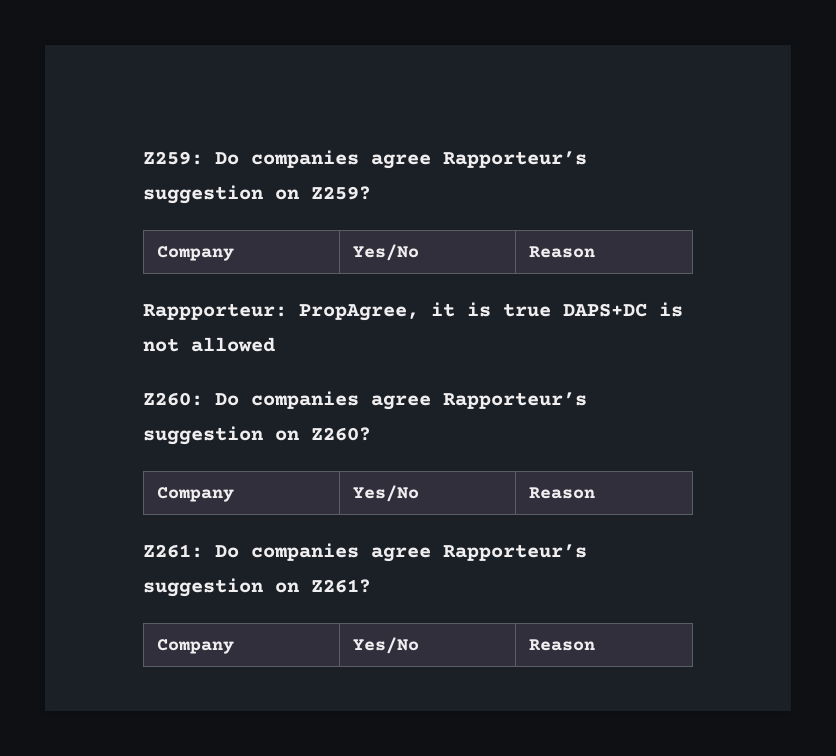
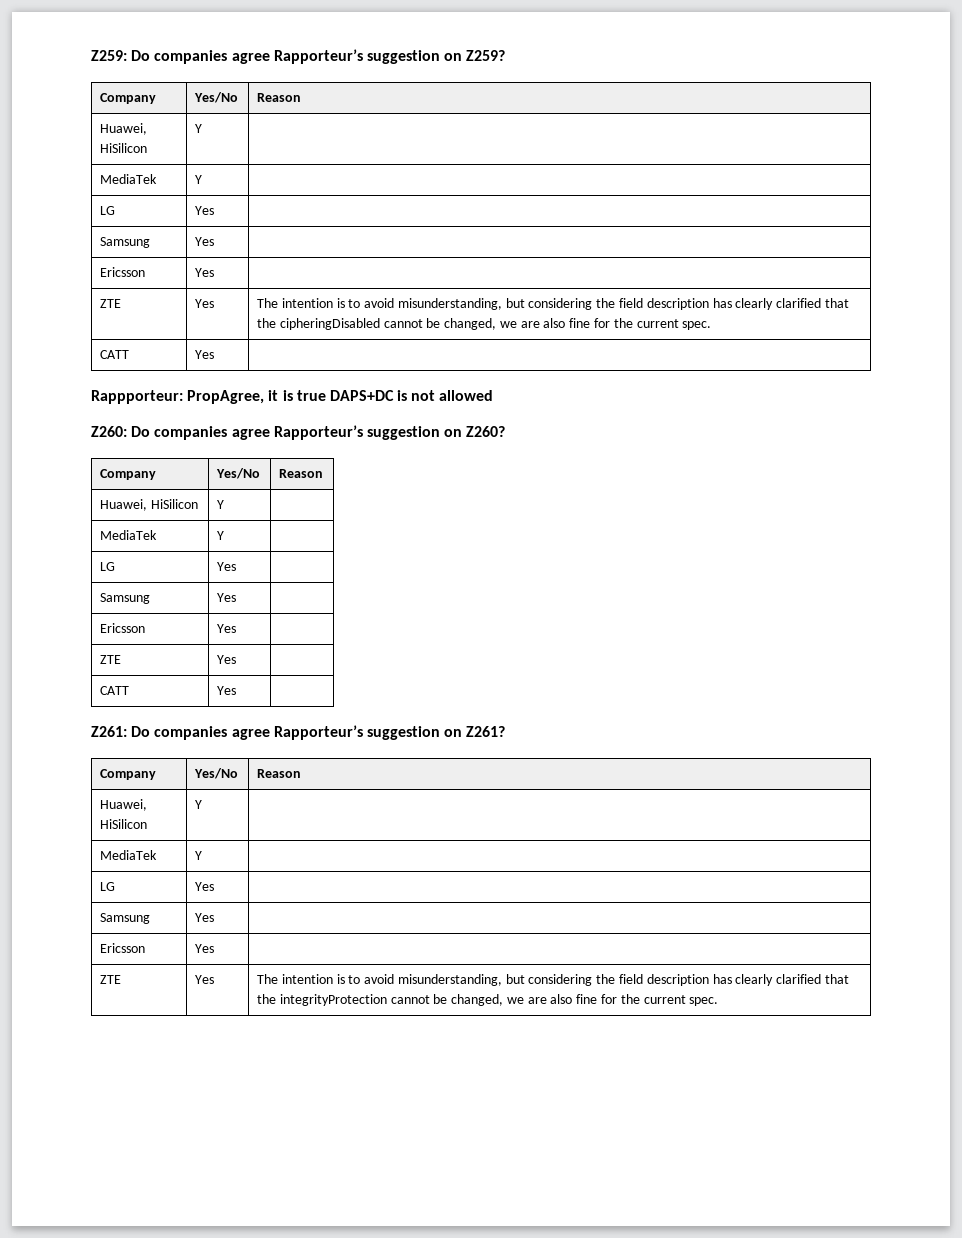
(595, 252) none -> [100,123,148,135] [100,143,148,153] [195,124,203,133] [100,174,158,184] [195,175,203,184] [100,206,116,215] [195,206,215,215] [100,237,151,248] [195,237,215,246] [100,267,146,277] [195,268,215,277] [100,299,122,308] [195,299,215,308] [257,298,849,310] [257,318,712,330] [100,350,130,359] [195,350,215,359] // Huawei, HiSilicon | Y | // MediaTek | Y | // LG | Yes | // Samsung | Yes | // Ericsson | Yes | // ZTE | Yes | The intention is to avoid misunderstanding, but considering the field description has clearly clarified that the cipheringDisabled cannot be changed, we are also fine for the current spec. // CATT | Yes |
(595, 493) none -> [100,499,198,511] [217,500,225,509] [100,530,158,540] [217,531,225,540] [100,562,116,571] [217,562,237,571] [100,593,151,604] [217,593,237,602] [100,623,146,633] [217,624,237,633] [100,655,122,664] [217,655,237,664] [100,686,130,695] [217,686,237,695] // Huawei, HiSilicon | Y | // MediaTek | Y | // LG | Yes | // Samsung | Yes | // Ericsson | Yes | // ZTE | Yes | // CATT | Yes |
(595, 645) none -> [100,799,148,811] [100,819,148,829] [195,800,203,809] [100,850,158,860] [195,851,203,860] [100,882,116,891] [195,882,215,891] [100,913,151,924] [195,913,215,922] [100,943,146,953] [195,944,215,953] [100,975,122,984] [195,975,215,984] [257,974,849,986] [257,994,719,1006] // Huawei, HiSilicon | Y | // MediaTek | Y | // LG | Yes | // Samsung | Yes | // Ericsson | Yes | // ZTE | Yes | The intention is to avoid misunderstanding, but considering the field description has clearly clarified that the integrityProtection cannot be changed, we are also fine for the current spec.

